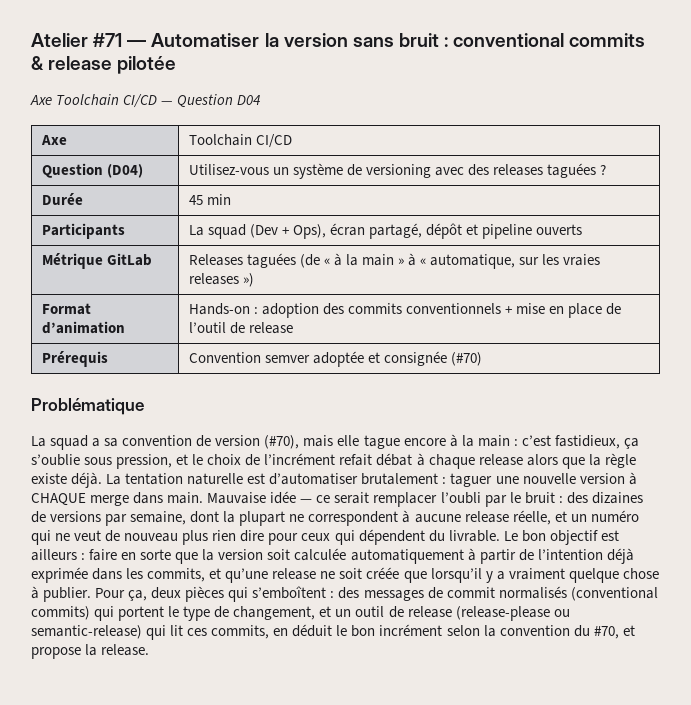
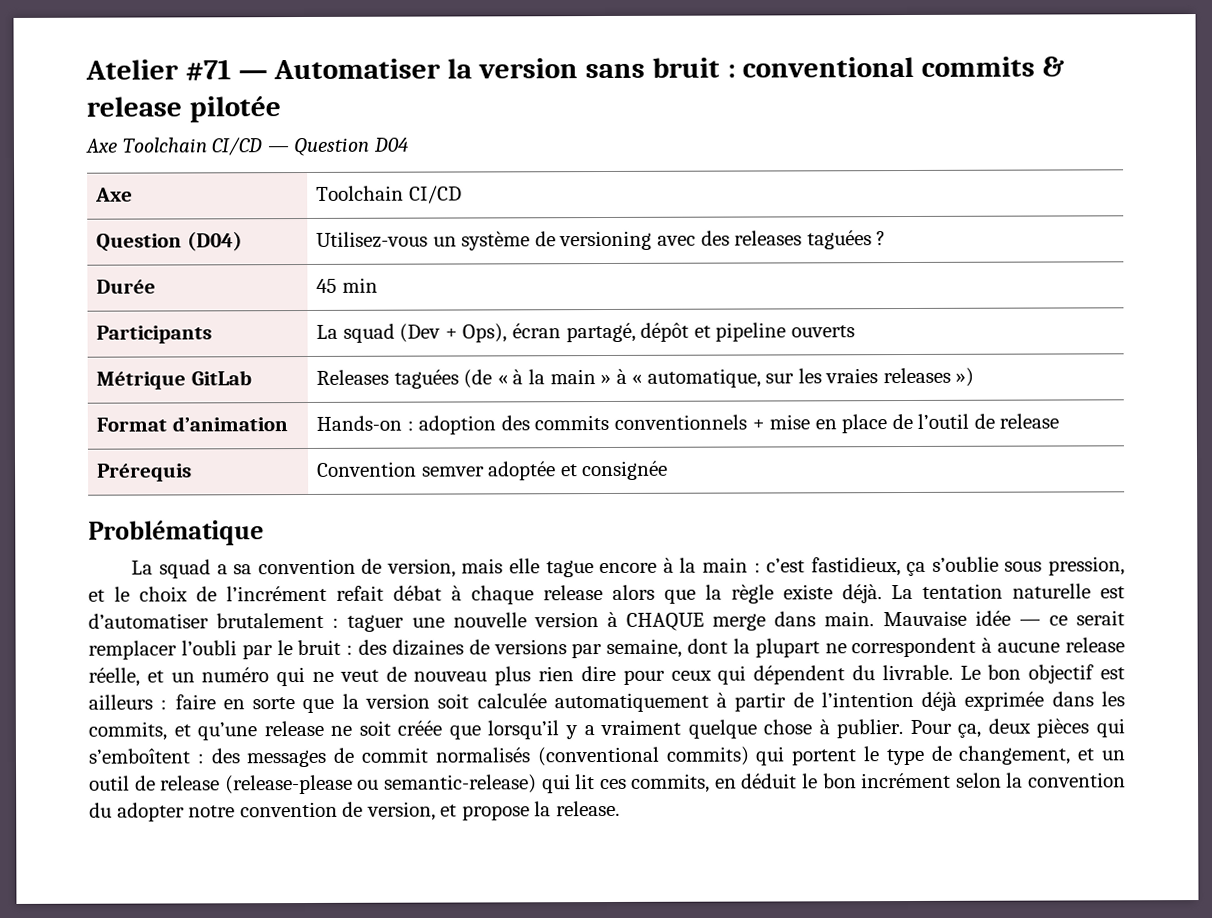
[450,352,482,366] (#70) -> (669, 470) none
[215,435,300,449] version (#70), -> [386,558,456,578] version,
[593,626,619,639] #70, -> [116,801,436,822] adopter notre convention de version,

